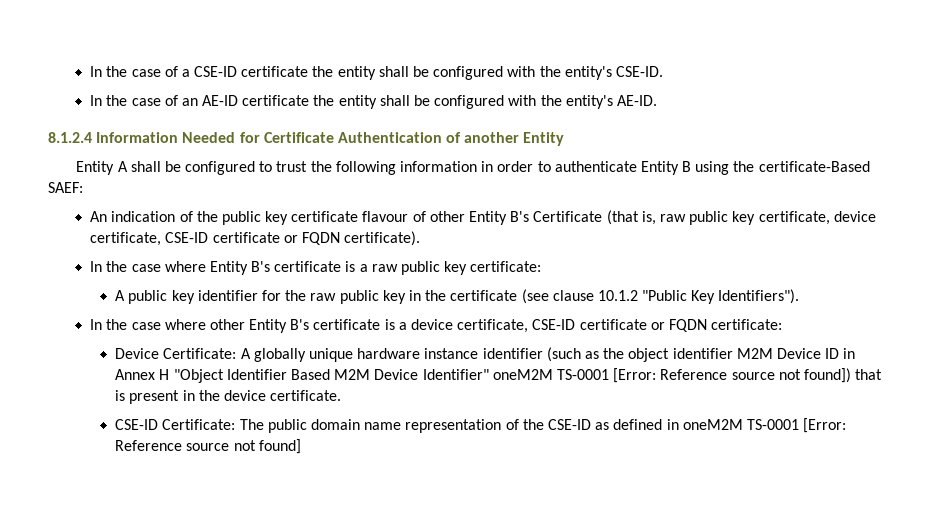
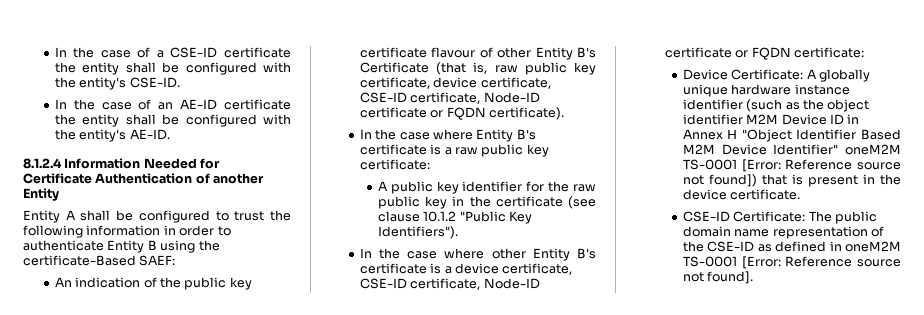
(209, 237) none -> [410,92,540,104] certificate, Node-ID
(576, 324) none -> [410,278,540,290] certificate, Node-ID
[258,439,301,454] found] -> [707,271,754,284] found].

